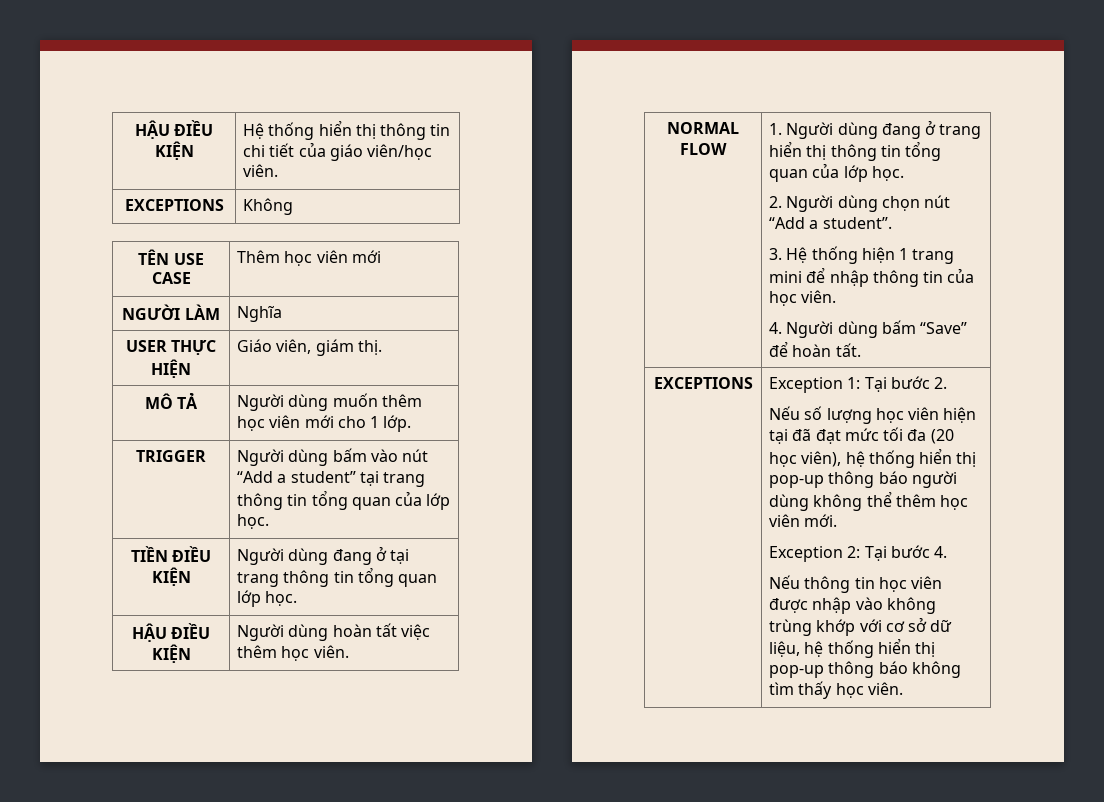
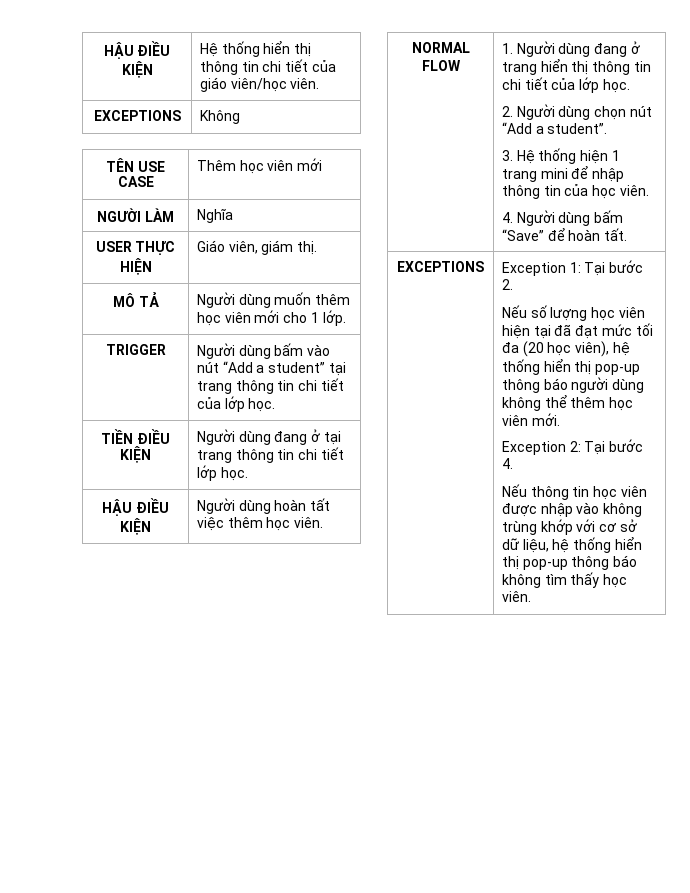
[311,490,391,510] tổng quan -> [298,378,345,391] chi tiết
[357,567,438,587] tổng quan -> [298,447,345,460] chi tiết
[905,141,942,161] [768,169,808,182] tổng quan -> [501,77,548,90] chi tiết

